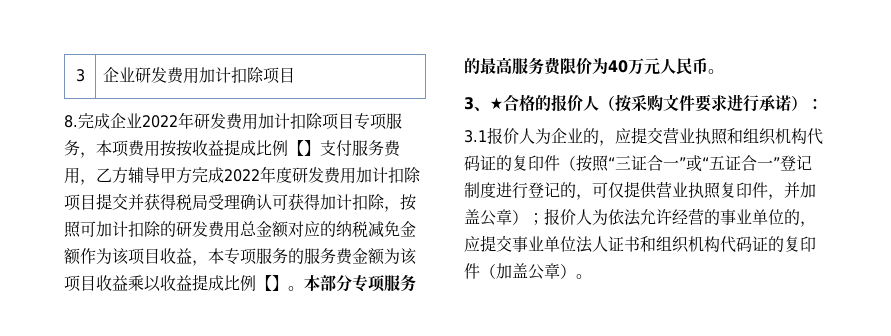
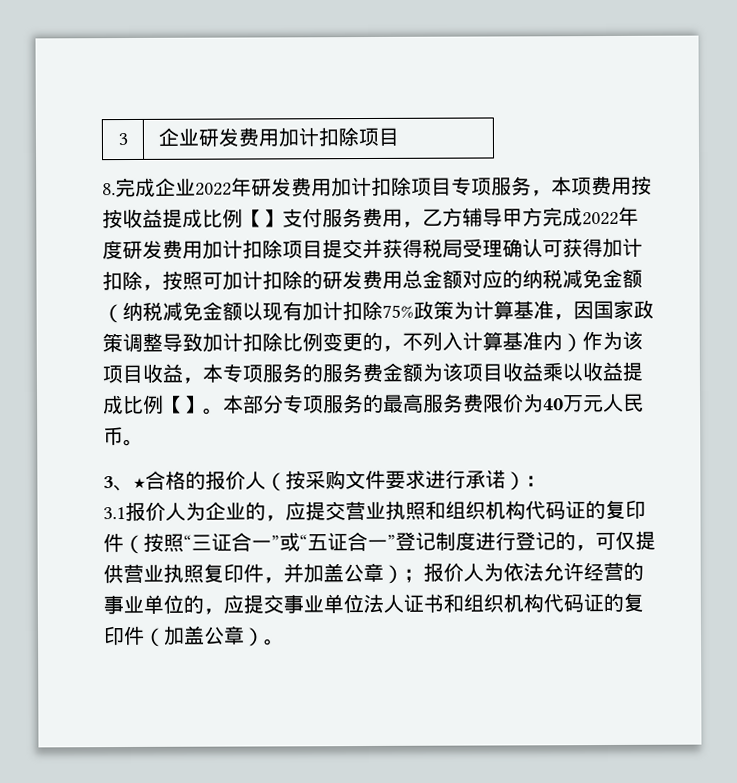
(81, 256) none -> [102,299,654,324] [102,331,583,353] （纳税减免金额以现有加计扣除75%政策为计算基准，因国家政策调整导致加计扣除比例变更的，不列入计算基准内）

